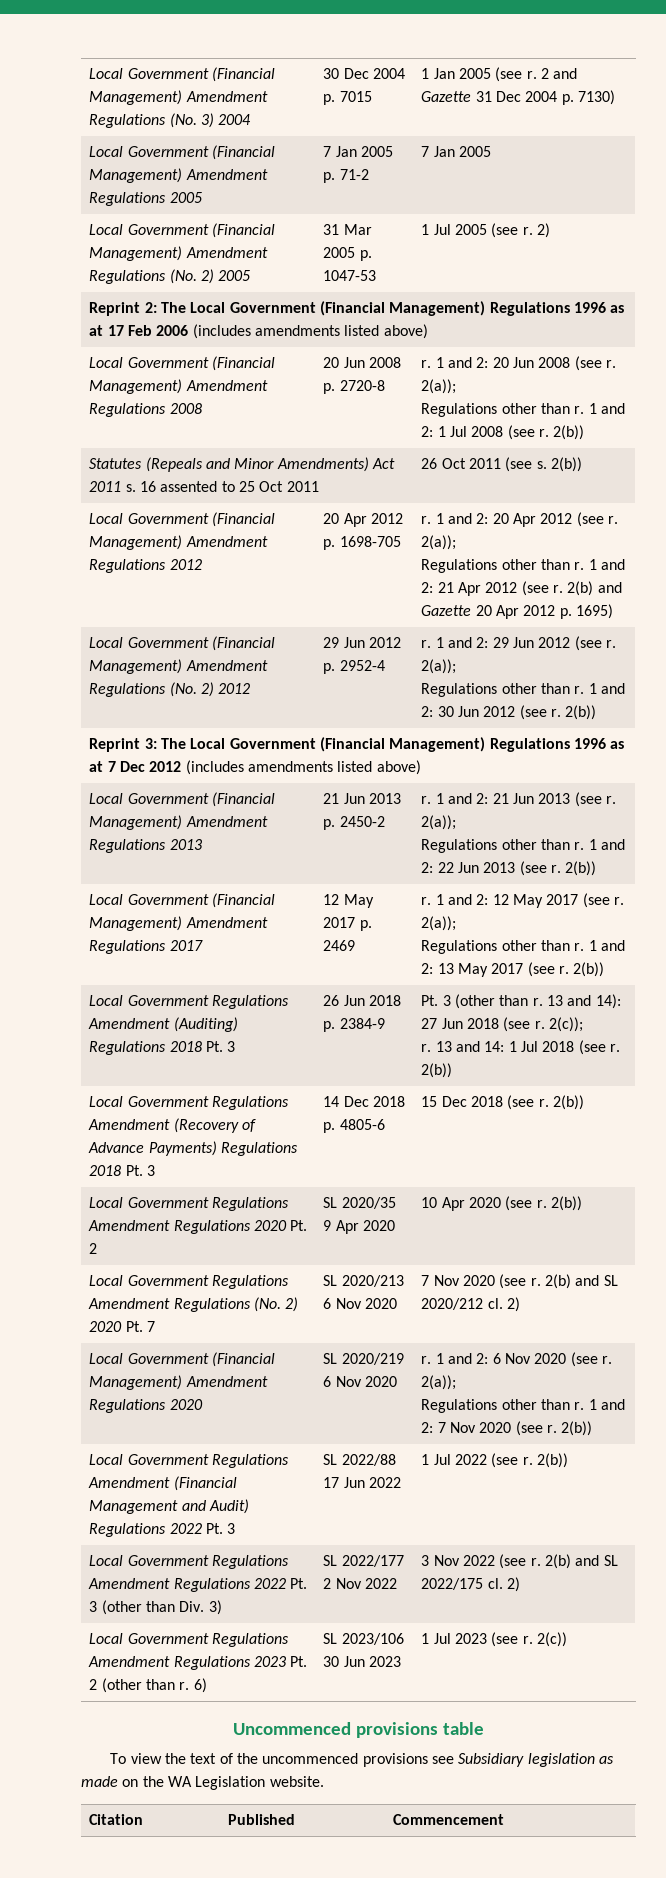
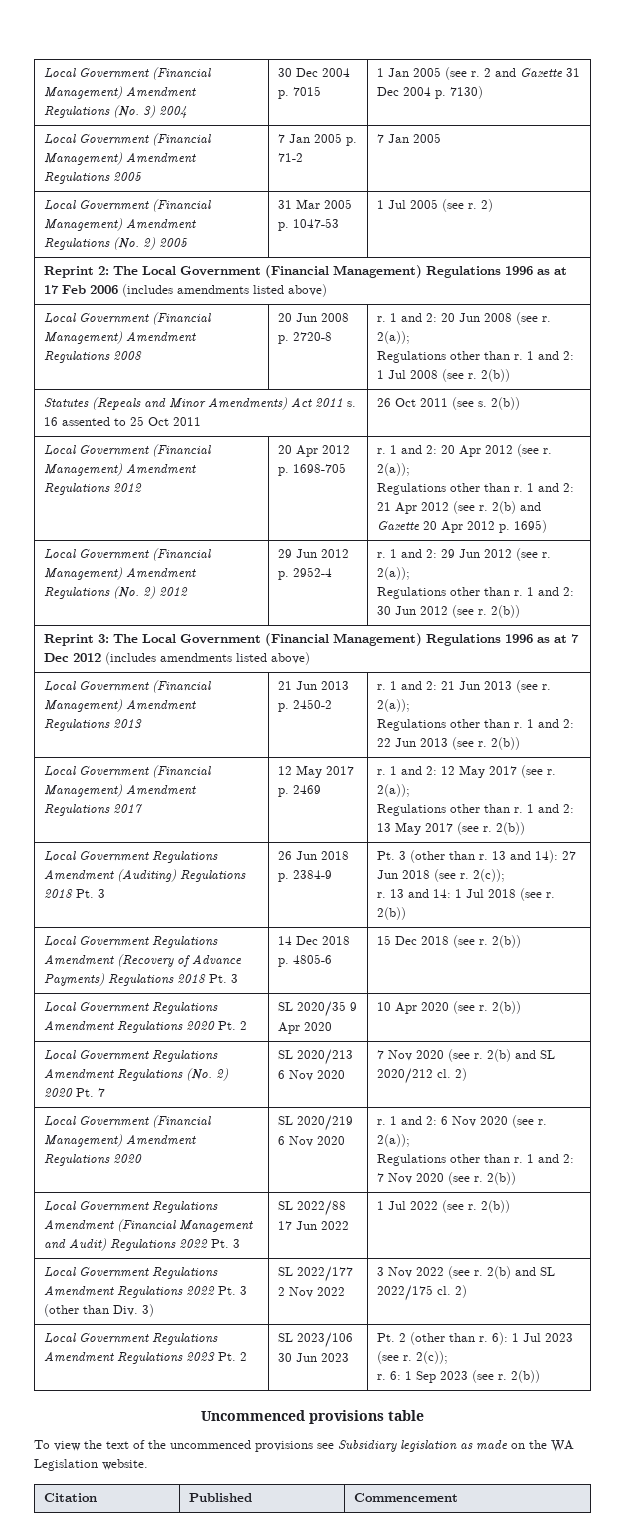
[101,1678,207,1693] (other than r. 6) -> (248, 1356) none
(402, 1661) none -> [377,1332,509,1345] Pt. 2 (other than r. 6):
[537,1632,568,1647] 2(c)) -> [416,1351,449,1364] [377,1370,541,1383] 2(c)); // r. 6: 1 Sep 2023 (see r. 2(b))

